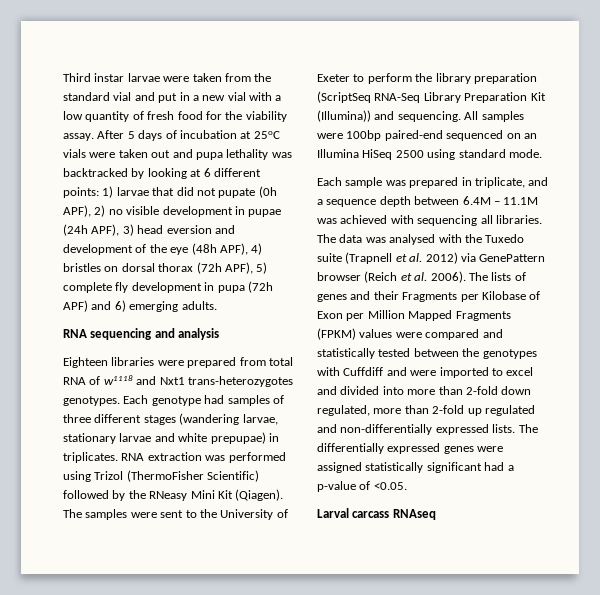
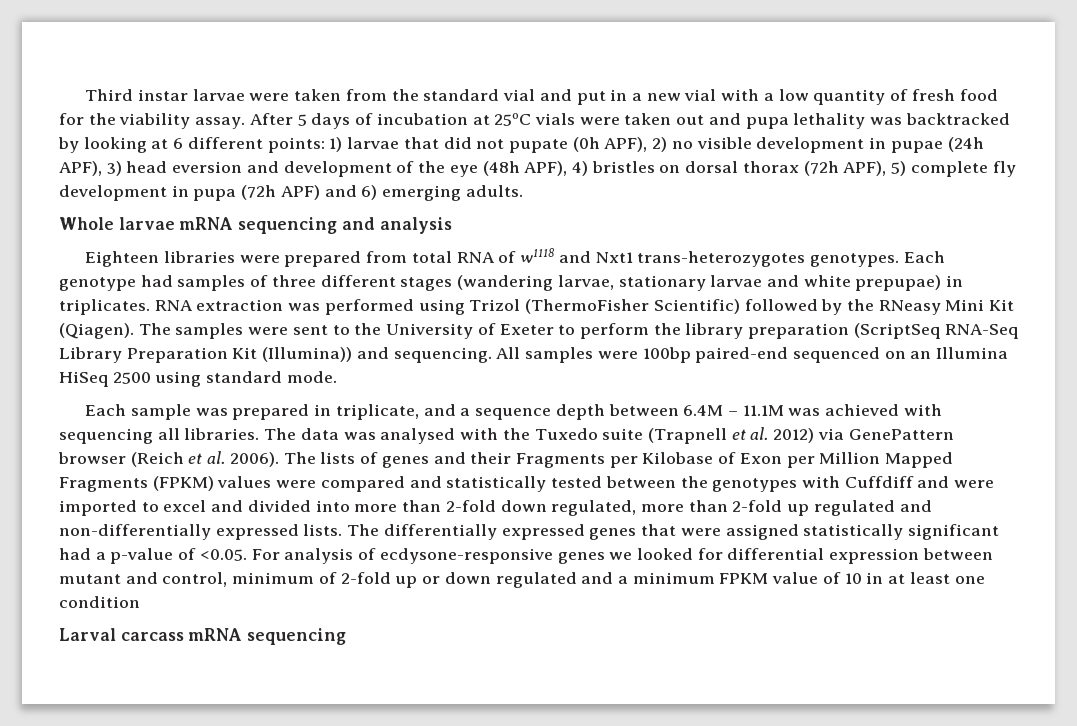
[63,329,87,338] RNA -> [59,217,234,230] Whole larvae mRNA
(474, 450) none -> [641,524,677,536] that
(407, 486) none -> [251,548,993,564] [59,572,985,588] [59,596,140,608] For analysis of ecdysone-responsive genes we looked for differential expression between mutant and control, minimum of 2-fold up or down regulated and a minimum FPKM value of 10 in at least one condition
[392,509,436,520] RNAseq -> [188,628,347,645] mRNA sequencing

